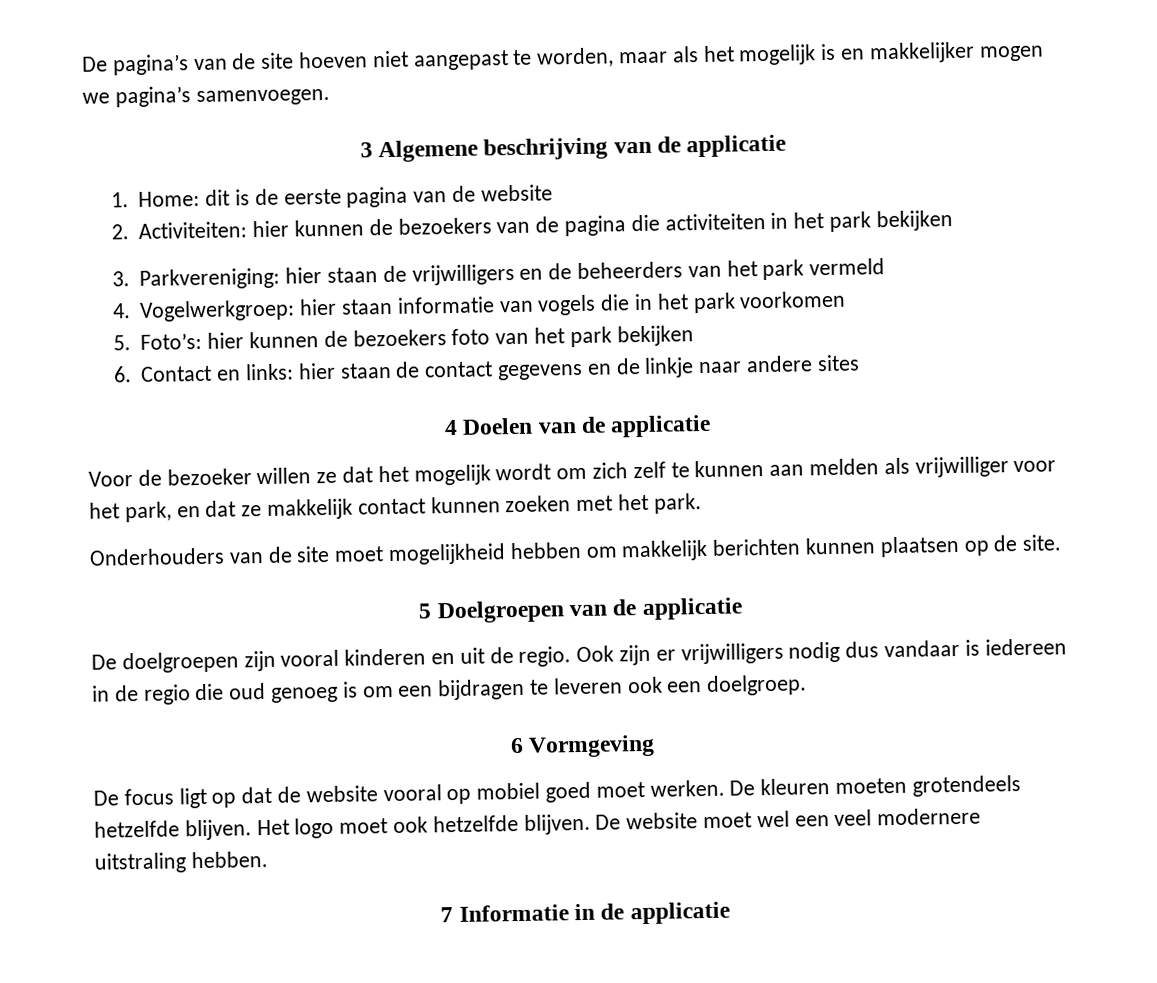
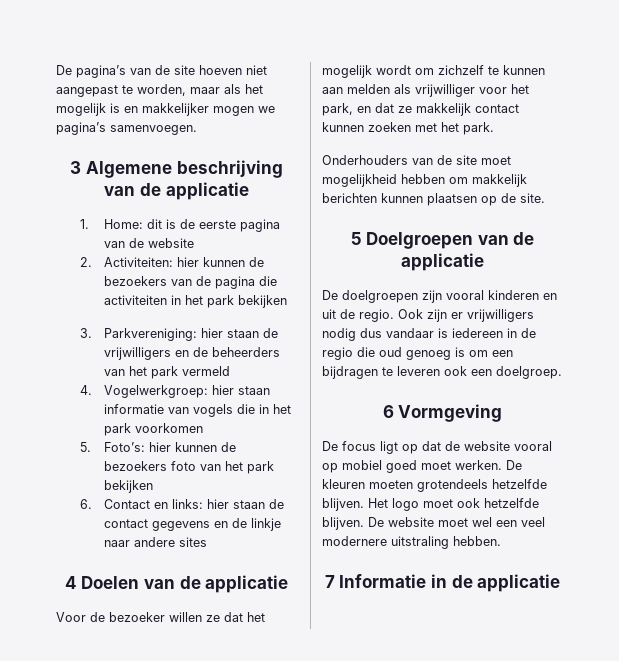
[592,461,666,479] zich zelf -> [438,65,484,75] zichzelf

